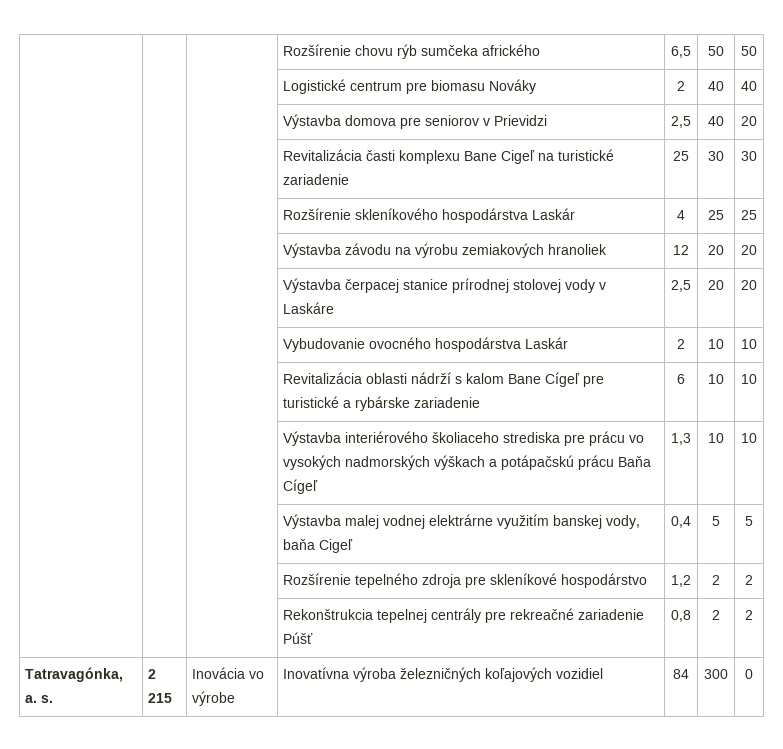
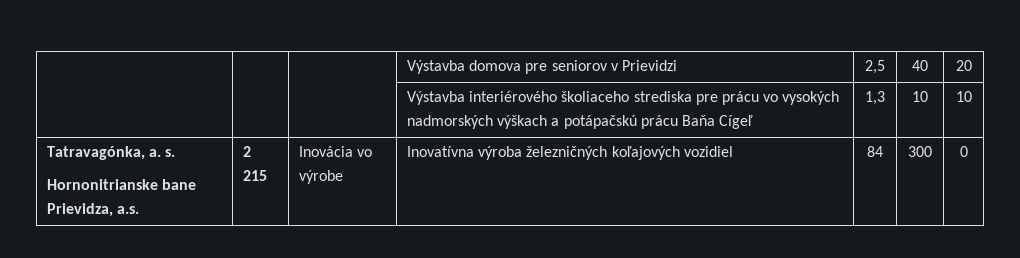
[282,44,540,59] [671,46,691,58] [708,46,724,56] [741,46,757,56] [282,79,536,94] [677,81,685,91] [708,81,724,91] [741,81,757,91] | | | Rozšírenie chovu rýb sumčeka afrického | 6,5 | 50 | 50 // | | | Logistické centrum pre biomasu Nováky | 2 | 40 | 40 // | | -> (407, 67) | |
[282,149,614,164] [282,174,349,185] [673,151,689,161] [708,151,724,161] [741,151,757,161] [282,208,575,223] [677,210,685,220] [708,210,724,220] [741,210,757,220] [282,243,607,258] [673,245,689,255] [708,245,724,255] [741,245,757,255] [282,278,606,293] [282,302,334,314] [671,280,691,292] [708,280,724,290] [741,280,757,290] [282,337,568,352] [677,339,685,349] [708,339,724,349] [741,339,757,349] [282,372,604,387] [282,396,480,411] [677,374,685,384] [708,374,724,384] [741,374,757,384] // | | | Revitalizácia časti komplexu Bane Cigeľ na turistické zariadenie | 25 | 30 | 30 // | | | Rozšírenie skleníkového hospodárstva Laskár | 4 | 25 | 25 // | | | Výstavba závodu na výrobu zemiakových hranoliek | 12 | 20 | 20 // | | | Výstavba čerpacej stanice prírodnej stolovej vody v Laskáre | 2,5 | 20 | 20 // | | | Vybudovanie ovocného hospodárstva Laskár | 2 | 10 | 10 // | | | Revitalizácia oblasti nádrží s kalom Bane Cígeľ pre turistické a rybárske zariadenie | 6 | 10 | 10 -> (972, 65) none
[282,514,640,529] [282,539,353,553] [671,516,691,528] [712,516,720,526] [745,516,753,526] [282,573,647,588] [671,575,691,587] [712,575,720,585] [745,575,753,585] [282,608,644,623] [282,632,313,644] [671,610,691,622] [712,610,720,620] [745,610,753,620] // | | | Výstavba malej vodnej elektrárne využitím banskej vody, baňa Cigeľ | 0,4 | 5 | 5 // | | | Rozšírenie tepelného zdroja pre skleníkové hospodárstvo | 1,2 | 2 | 2 // | | | Rekonštrukcia tepelnej centrály pre rekreačné zariadenie Púšť | 0,8 | 2 | 2 -> (972, 96) none
(53, 699) none -> [47,179,197,190] [47,203,140,217] // Hornonitrianske bane Prievidza, a.s.

